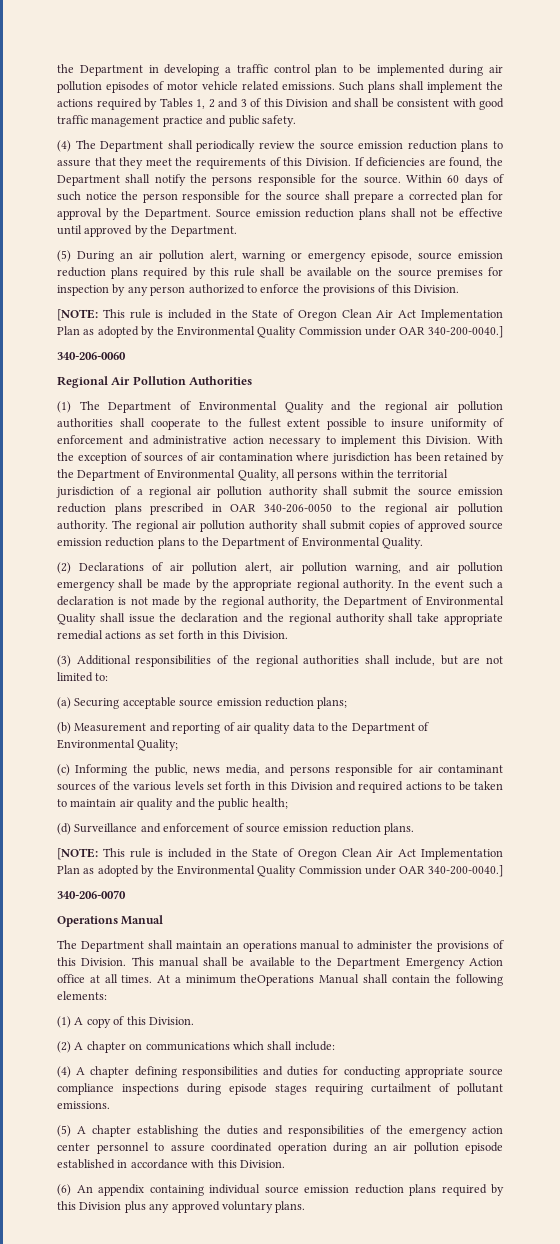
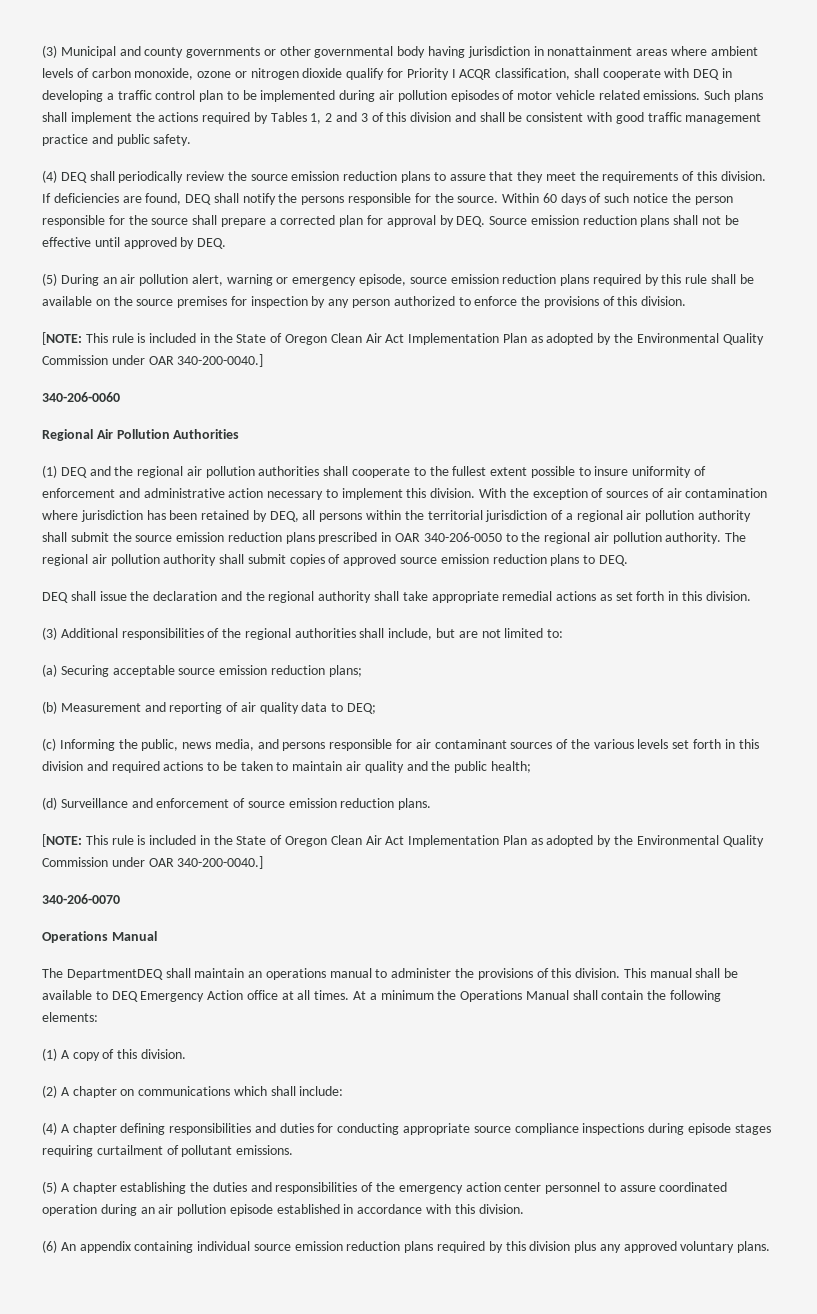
[57,64,143,76] the Department -> [42,45,758,58] [42,68,720,80] (3) Municipal and county governments or other governmental body having jurisdiction in nonattainment areas where ambient levels of carbon monoxide, ozone or nitrogen dioxide qualify for Priority I ACQR classification, shall cooperate with DEQ
[286,99,328,107] Division -> [410,112,452,122] division
[75,140,164,152] The Department -> [60,172,87,183] DEQ
[305,158,351,166] Division. -> [720,171,766,181] division.
[486,157,504,166] [57,175,120,186] the Department -> [185,194,212,205] DEQ
[122,208,211,220] the Department. -> [456,216,486,227] DEQ.
[150,225,237,237] the Department. -> [197,238,227,249] DEQ.
[414,285,460,293] Division. -> [641,296,687,306] division.
[79,401,324,413] The Department of Environmental Quality -> [60,467,87,478] DEQ
[426,436,472,444] Division. -> [430,488,476,498] division.
[57,469,279,481] the Department of Environmental Quality, -> [269,511,299,522] DEQ,
[201,537,423,549] [57,562,503,574] [57,579,503,591] [57,596,504,608] [57,613,96,625] the Department of Environmental Quality. // (2) Declarations of air pollution alert, air pollution warning, and air pollution emergency shall be made by the appropriate regional authority. In the event such a declaration is not made by the regional authority, the Department of Environmental Quality -> [598,555,628,566] [42,592,68,603] DEQ. // DEQ
[242,631,288,639] Division. -> [705,591,751,601] division.
[331,722,430,734] [57,739,179,751] the Department of Environmental Quality; -> [347,703,377,714] DEQ;
[290,782,333,790] Division -> [42,761,83,771] division
[80,941,144,952] Department -> [66,969,163,980] DepartmentDEQ
[81,958,127,966] Division. -> [575,968,621,978] division.
[315,957,401,969] the Department -> [111,991,138,1002] DEQ
[240,974,315,986] theOperations -> [437,990,523,1002] the Operations
[148,1017,194,1025] Division. -> [140,1049,186,1059] division.
[239,1160,285,1168] Division. -> [478,1204,524,1214] division.
[79,1202,122,1210] Division -> [529,1241,571,1251] division

